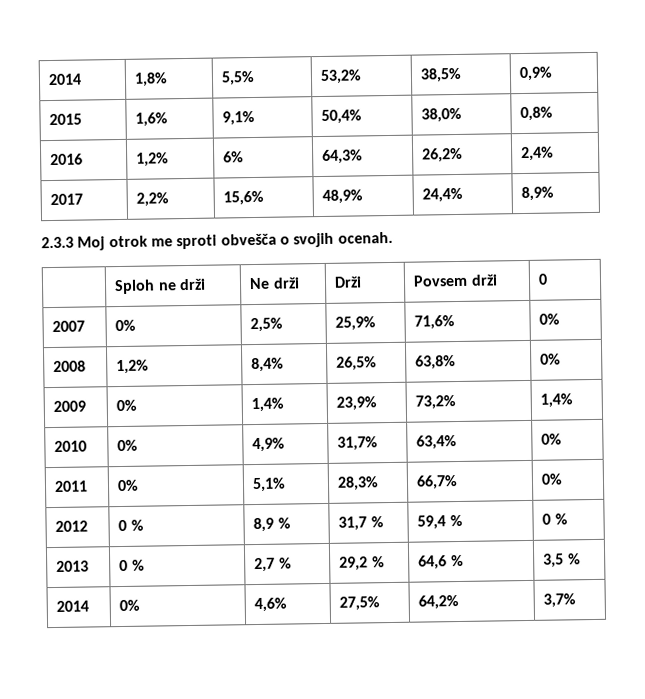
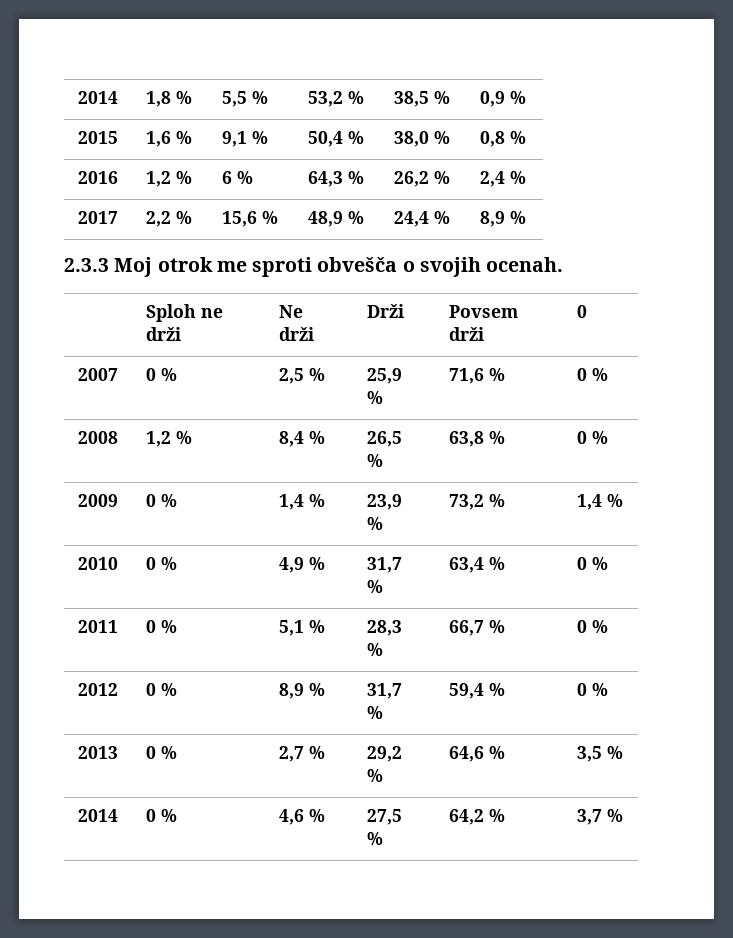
[48,73,83,86] [134,72,169,87] [221,70,256,86] [320,69,363,84] [420,67,463,83] [519,66,554,82] [49,113,83,126] [135,112,169,127] [222,110,256,126] [321,109,363,124] [421,107,463,123] [520,106,554,122] [50,153,84,166] [136,152,170,167] [223,151,245,163] [322,149,364,164] [422,147,464,163] [521,146,555,162] [50,193,84,206] [136,192,170,207] [223,190,265,206] [322,189,364,204] [422,187,464,203] [521,186,555,202] 2014 | 1,8% | 5,5% | 53,2% | 38,5% | 0,9% // 2015 | 1,6% | 9,1% | 50,4% | 38,0% | 0,8% // 2016 | 1,2% | 6% | 64,3% | 26,2% | 2,4% // 2017 | 2,2% | 15,6% | 48,9% | 24,4% | 8,9% -> [77,91,118,104] [145,91,192,107] [221,91,268,107] [307,91,364,107] [393,91,450,107] [479,91,526,107] [77,131,118,144] [145,131,192,147] [221,131,268,147] [307,131,364,147] [393,131,450,147] [479,131,526,147] [77,171,118,184] [145,171,192,187] [221,171,253,184] [307,171,364,187] [393,171,450,187] [479,171,526,187] [77,211,118,224] [145,211,192,227] [221,211,278,227] [307,211,364,227] [393,211,450,227] [479,211,526,227] 2014 | 1,8 % | 5,5 % | 53,2 % | 38,5 % | 0,9 % // 2015 | 1,6 % | 9,1 % | 50,4 % | 38,0 % | 0,8 % // 2016 | 1,2 % | 6 % | 64,3 % | 26,2 % | 2,4 % // 2017 | 2,2 % | 15,6 % | 48,9 % | 24,4 % | 8,9 %
[115,319,137,332] [250,317,284,333] [335,316,377,331] [414,315,456,330] [539,313,561,325] [53,360,87,372] [116,359,150,375] [251,357,285,373] [336,356,378,371] [415,355,457,370] [540,353,562,365] [53,400,87,412] [116,399,138,412] [251,397,285,413] [336,396,378,411] [415,395,457,410] [540,393,574,408] [54,440,88,452] [117,439,139,452] [252,437,286,453] [337,436,379,451] [416,435,458,450] [541,433,563,445] [54,480,89,492] [117,479,140,492] [252,477,287,493] [337,476,380,491] [416,475,459,490] [541,473,564,485] 0% | 2,5% | 25,9% | 71,6% | 0% // 2008 | 1,2% | 8,4% | 26,5% | 63,8% | 0% // 2009 | 0% | 1,4% | 23,9% | 73,2% | 1,4% // 2010 | 0% | 4,9% | 31,7% | 63,4% | 0% // 2011 | 0% | 5,1% | 28,3% | 66,7% | 0% -> [145,368,177,381] [278,368,325,384] [366,368,402,384] [366,391,383,404] [448,368,505,384] [576,368,608,381] [77,431,118,444] [145,431,192,447] [278,431,325,447] [366,431,402,447] [366,454,383,467] [448,431,505,447] [576,431,608,444] [77,494,118,507] [145,494,177,507] [278,494,325,510] [366,494,402,510] [366,517,383,530] [448,494,505,510] [576,494,623,510] [77,557,118,570] [145,557,177,570] [278,557,325,573] [366,557,402,573] [366,580,383,593] [448,557,505,573] [576,557,608,570] [77,620,118,633] [145,620,177,633] [278,620,325,636] [366,620,402,636] [366,643,383,656] [448,620,505,636] [576,620,608,633] 0 % | 2,5 % | 25,9 % | 71,6 % | 0 % // 2008 | 1,2 % | 8,4 % | 26,5 % | 63,8 % | 0 % // 2009 | 0 % | 1,4 % | 23,9 % | 73,2 % | 1,4 % // 2010 | 0 % | 4,9 % | 31,7 % | 63,4 % | 0 % // 2011 | 0 % | 5,1 % | 28,3 % | 66,7 % | 0 %
[119,599,141,612] [254,597,288,613] [339,596,381,611] [418,594,460,610] [543,593,577,608] 0% | 4,6% | 27,5% | 64,2% | 3,7% -> [145,809,177,822] [278,809,325,825] [366,809,402,825] [366,832,383,845] [448,809,505,825] [576,809,623,825] 0 % | 4,6 % | 27,5 % | 64,2 % | 3,7 %

